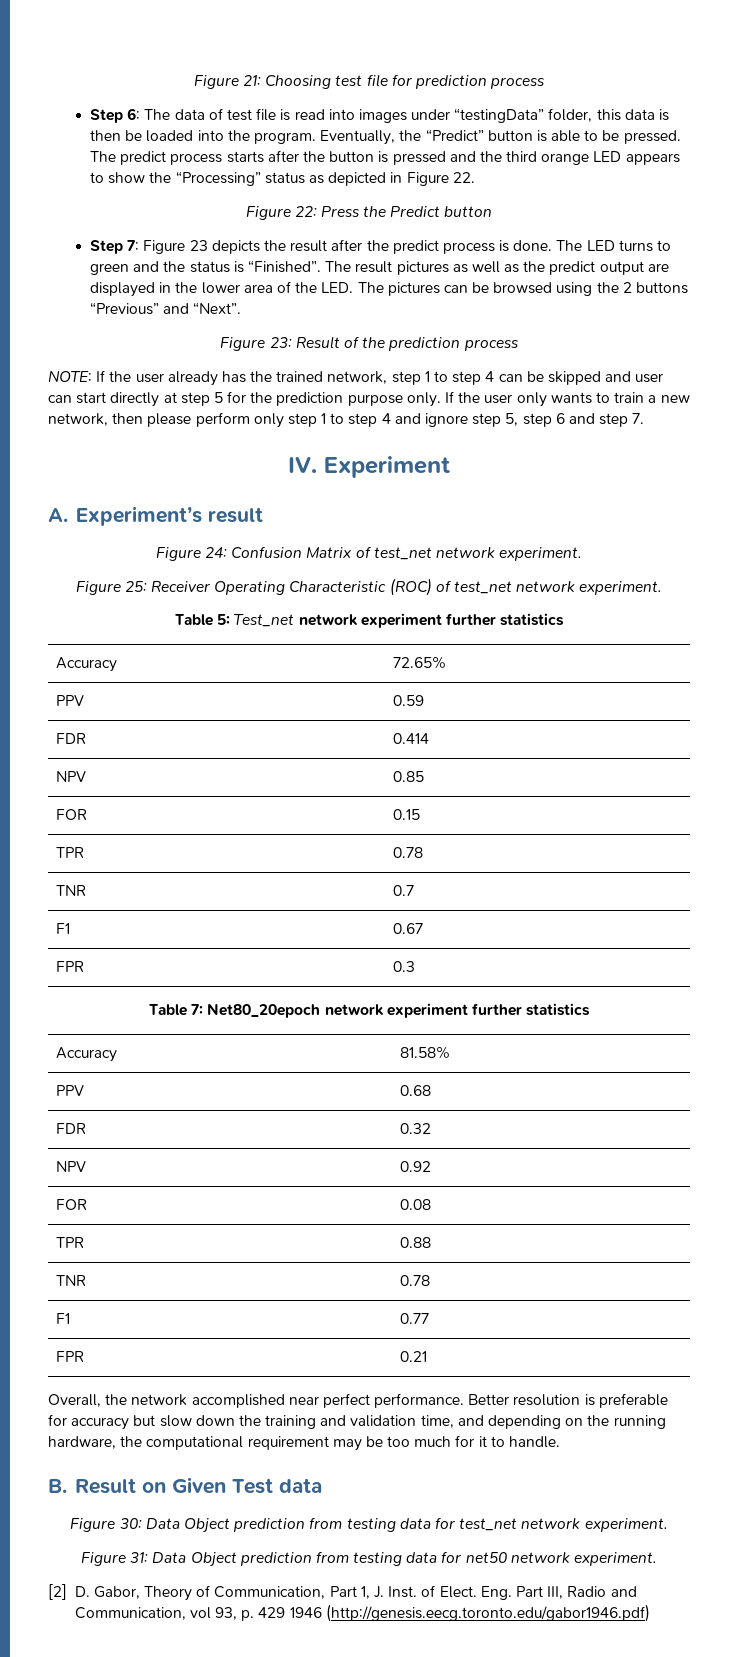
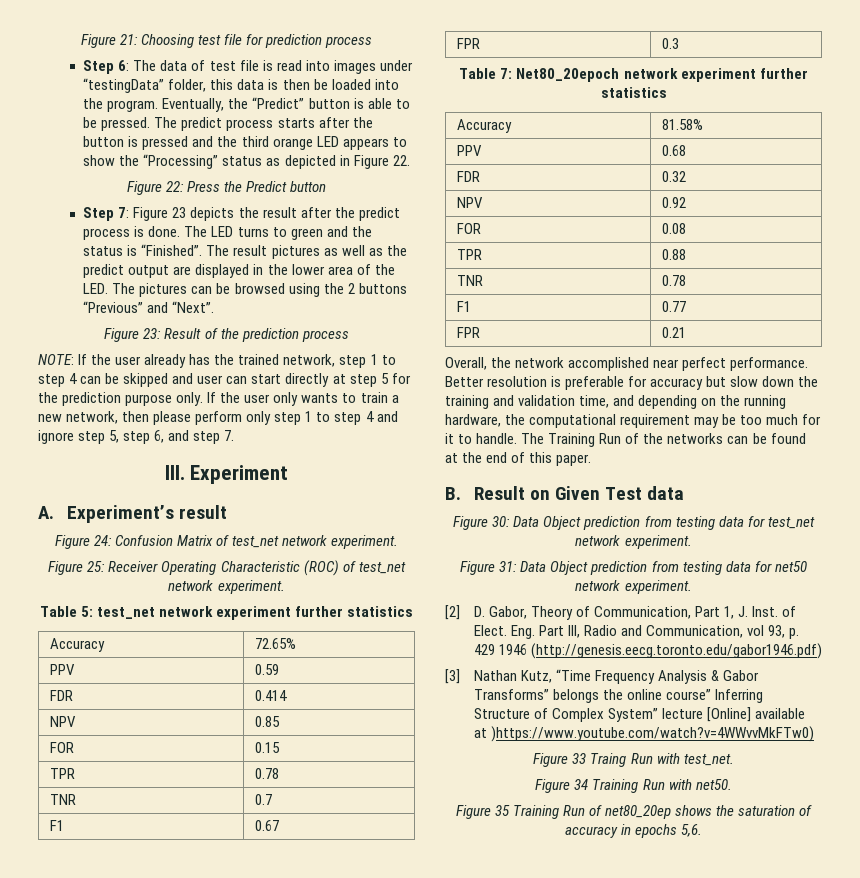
[555,413,565,424] 6 -> [154,430,165,443] 6,
[288,457,317,473] IV. -> [164,465,185,480] III.
[234,614,295,627] Test_net -> [96,607,155,619] test_net
(561, 1442) none -> [521,433,806,447] [445,452,592,466] The Training Run of the networks can be found at the end of this paper.
(650, 1613) none -> [445,669,760,684] [473,689,764,703] [473,707,806,722] [473,726,814,742] [533,753,734,767] [535,779,732,793] [455,805,813,819] [564,824,703,838] // [3] Nathan Kutz, “Time Frequency Analysis & Gabor Transforms” belongs the online course” Inferring Structure of Complex System” lecture [Online] available at )https://www.youtube.com/watch?v=4WWvvMkFTw0) // Figure 33 Traing Run with test_net. // Figure 34 Training Run with net50. // Figure 35 Training Run of net80_20ep shows the saturation of accuracy in epochs 5,6.

